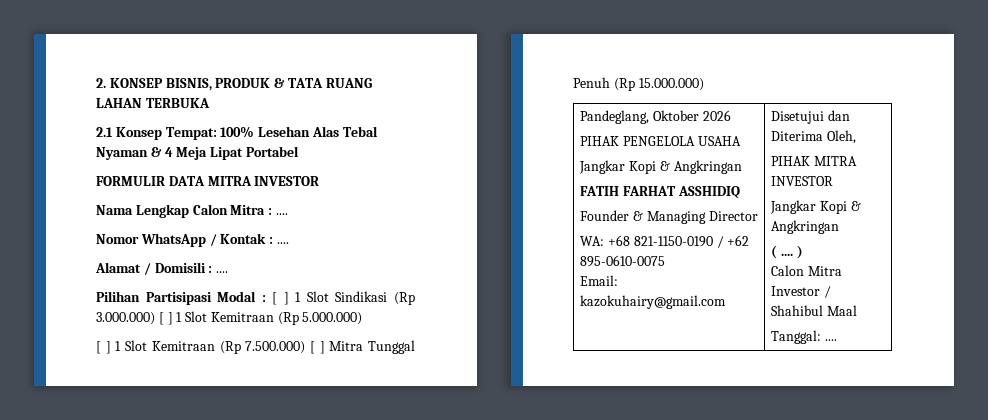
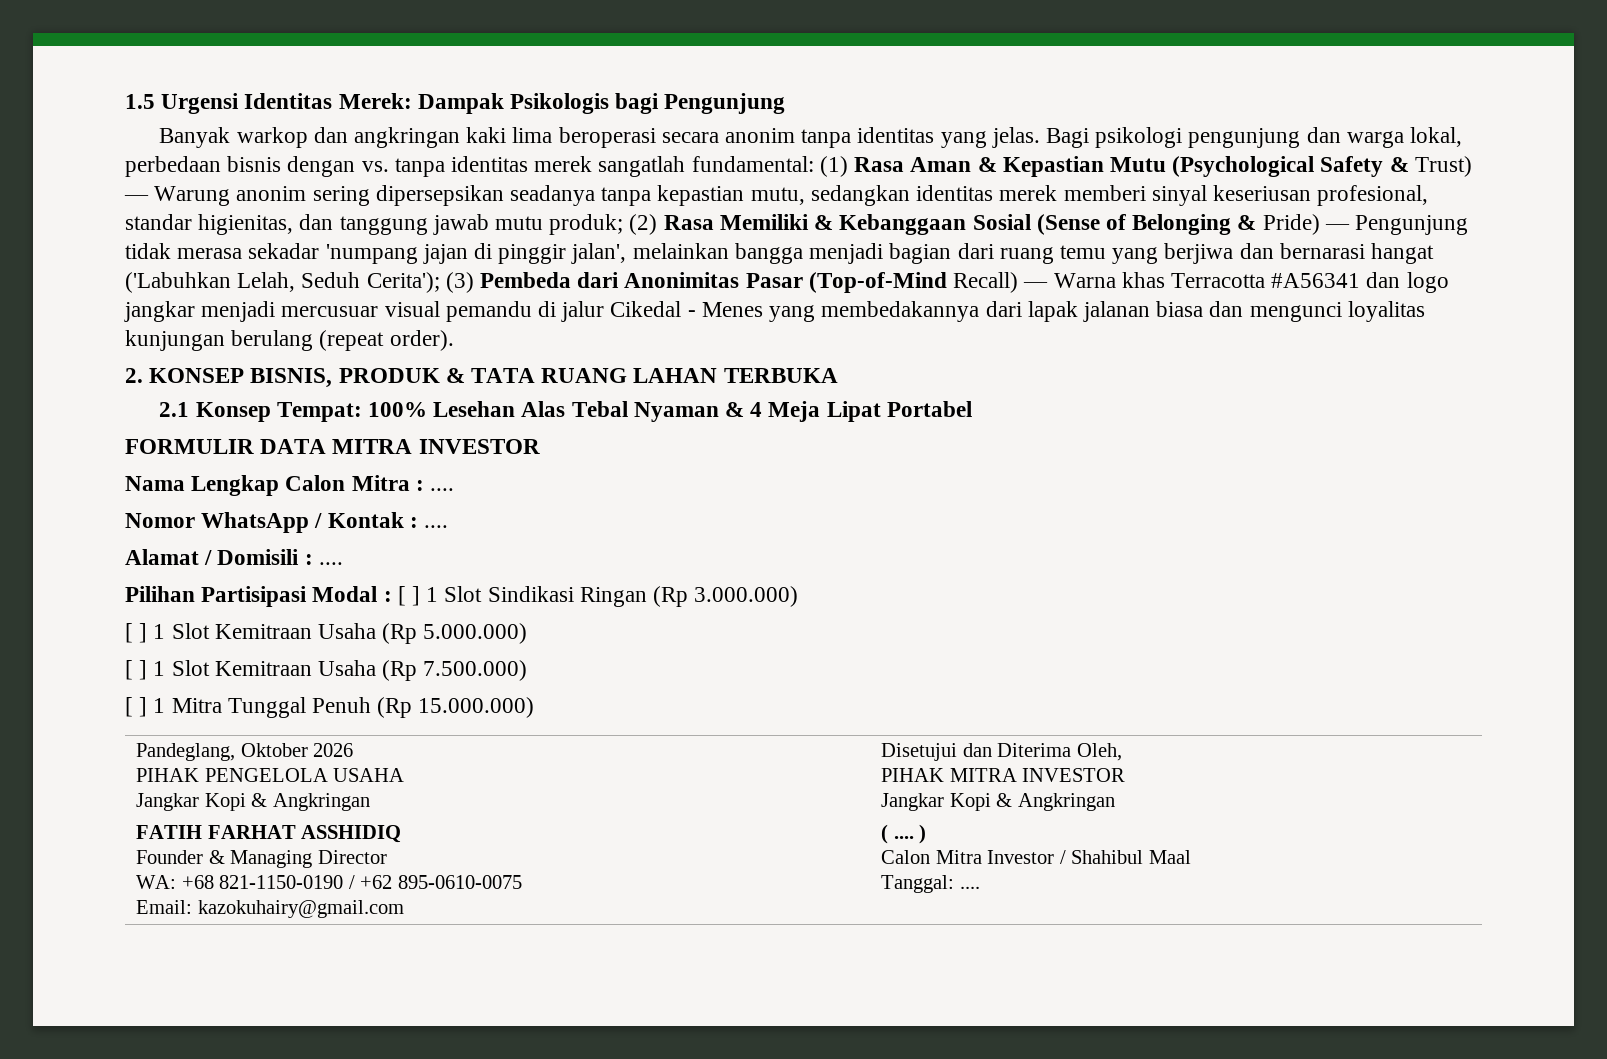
(96, 83) none -> [125,93,786,114] [159,127,1463,148] [125,156,1472,177] [124,185,1429,206] [125,214,1468,235] [125,243,1434,264] [125,272,1449,293] [124,301,1425,322] [125,330,454,351] 1.5 Urgensi Identitas Merek: Dampak Psikologis bagi Pengunjung // Banyak warkop dan angkringan kaki lima beroperasi secara anonim tanpa identitas yang jelas. Bagi psikologi pengunjung dan warga lokal, perbedaan bisnis dengan vs. tanpa identitas merek sangatlah fundamental: (1) Rasa Aman & Kepastian Mutu (Psychological Safety & Trust) — Warung anonim sering dipersepsikan seadanya tanpa kepastian mutu, sedangkan identitas merek memberi sinyal keseriusan profesional, standar higienitas, dan tanggung jawab mutu produk; (2) Rasa Memiliki & Kebanggaan Sosial (Sense of Belonging & Pride) — Pengunjung tidak merasa sekadar 'numpang jajan di pinggir jalan', melainkan bangga menjadi bagian dari ruang temu yang berjiwa dan bernarasi hangat ('Labuhkan Lelah, Seduh Cerita'); (3) Pembeda dari Anonimitas Pasar (Top-of-Mind Recall) — Warna khas Terracotta #A56341 dan logo jangkar menjadi mercusuar visual pemandu di jalur Cikedal - Menes yang membedakannya dari lapak jalanan biasa dan mengunci loyalitas kunjungan berulang (repeat order). //
(388, 296) none -> [579,587,647,607] Ringan
[158,311,274,325] [ ] 1 Slot Kemitraan -> [125,623,377,643] // [ ] 1 Slot Kemitraan Usaha
(215, 346) none -> [318,660,377,676] Usaha
[309,341,325,354] [ ] -> [125,697,166,717] // [ ] 1

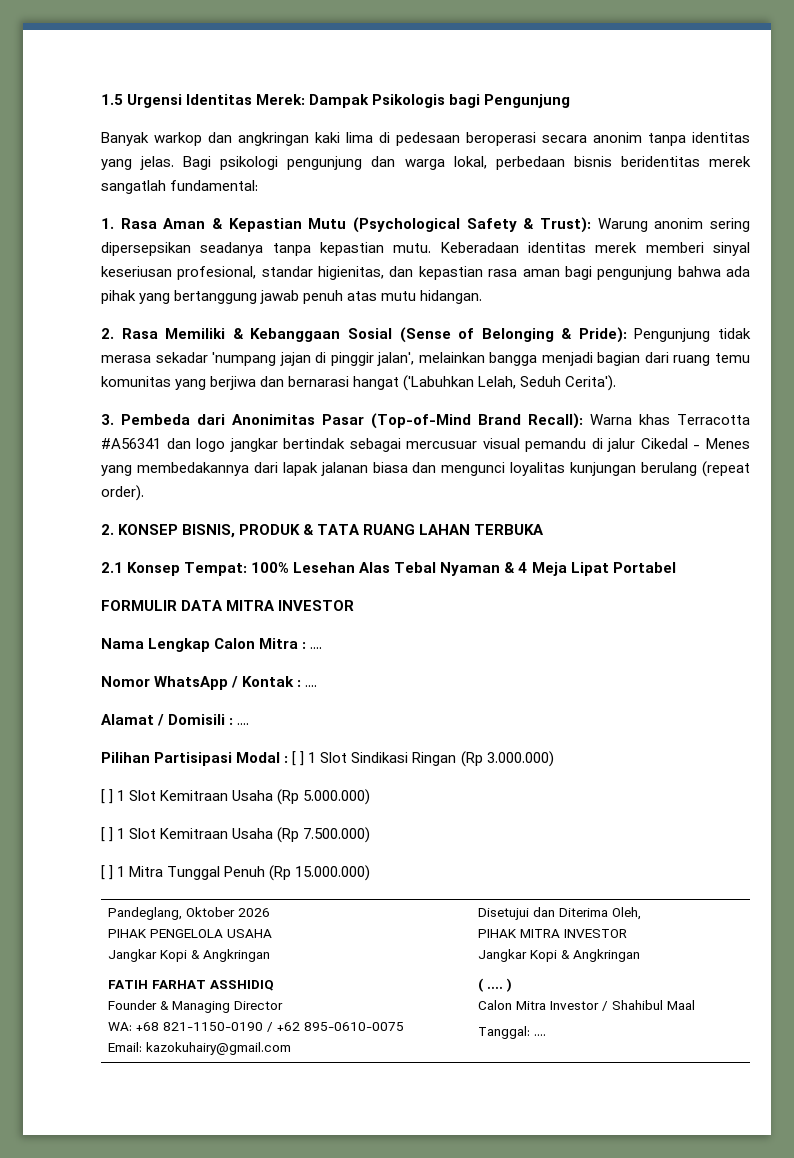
(553, 135) none -> [379,132,460,146] di pedesaan
[287,156,529,177] dengan vs. tanpa identitas -> [620,156,700,167] beridentitas
[819,156,848,177] (1) -> [101,218,114,229] // 1.
[1414,156,1472,177] [124,195,149,201] Trust) — -> [540,217,591,233] Trust):
[750,185,910,206] mutu, sedangkan -> [393,242,519,253] mutu. Keberadaan
[339,214,658,235] tanggung jawab mutu produk; (2) -> [418,266,751,280] [101,290,483,304] [101,328,114,339] kepastian rasa aman bagi pengunjung bahwa ada pihak yang bertanggung jawab penuh atas mutu hidangan. // 2.
[1262,214,1350,235] Pride) — -> [578,327,627,343] Pride):
(1106, 252) none -> [101,376,171,387] komunitas
[366,272,474,293] Cerita'); (3) -> [565,375,617,391] [101,414,114,425] Cerita'). // 3.
[953,272,1049,293] Recall) — -> [478,413,583,429] Brand Recall):
[201,301,276,322] menjadi -> [283,438,401,452] bertindak sebagai

